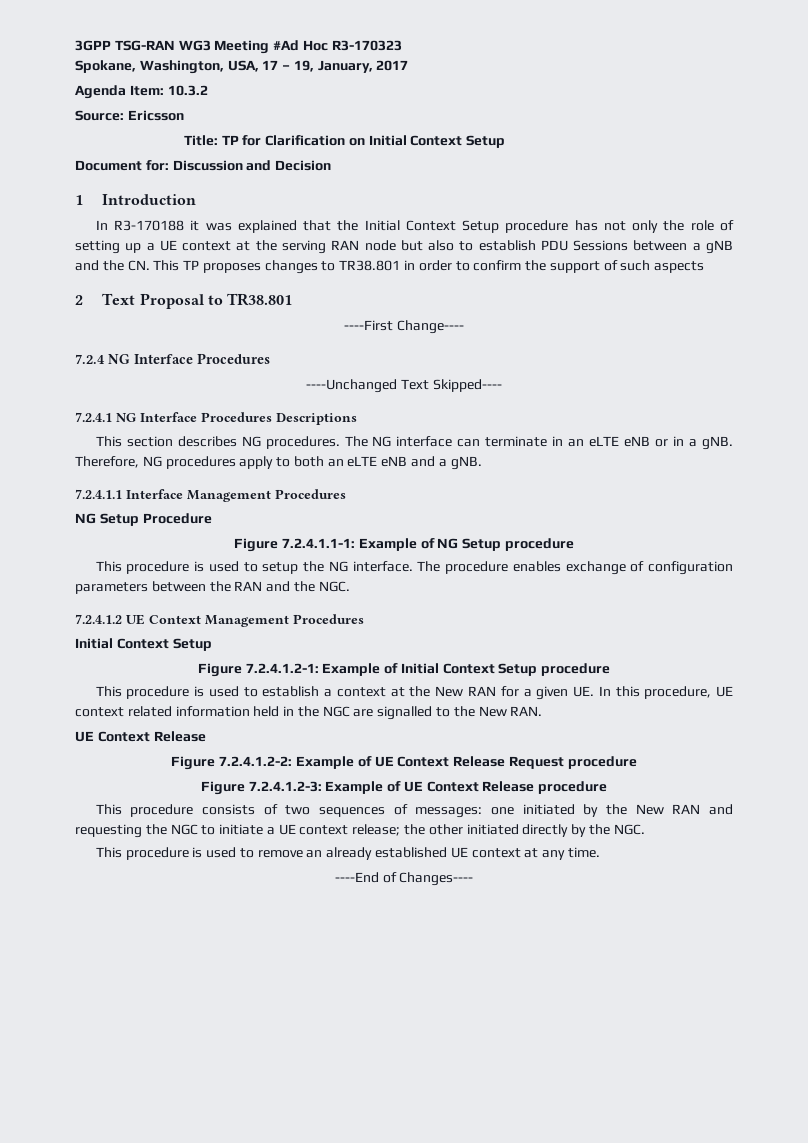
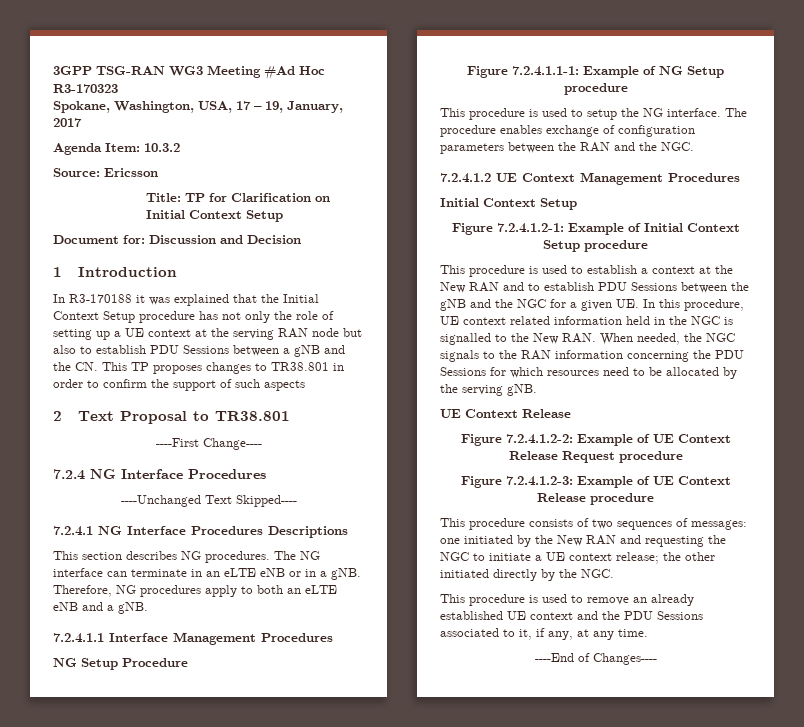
(496, 691) none -> [503,282,749,293] [440,299,546,311] and to establish PDU Sessions between the gNB and the NGC
[353,709,374,717] are -> [724,317,733,325] is
(543, 711) none -> [600,333,735,345] [440,350,744,362] [440,367,737,379] [440,384,537,396] When needed, the NGC signals to the RAN information concerning the PDU Sessions for which resources need to be allocated by the serving gNB.
(521, 853) none -> [577,611,703,620] [440,628,573,640] and the PDU Sessions associated to it, if any,

